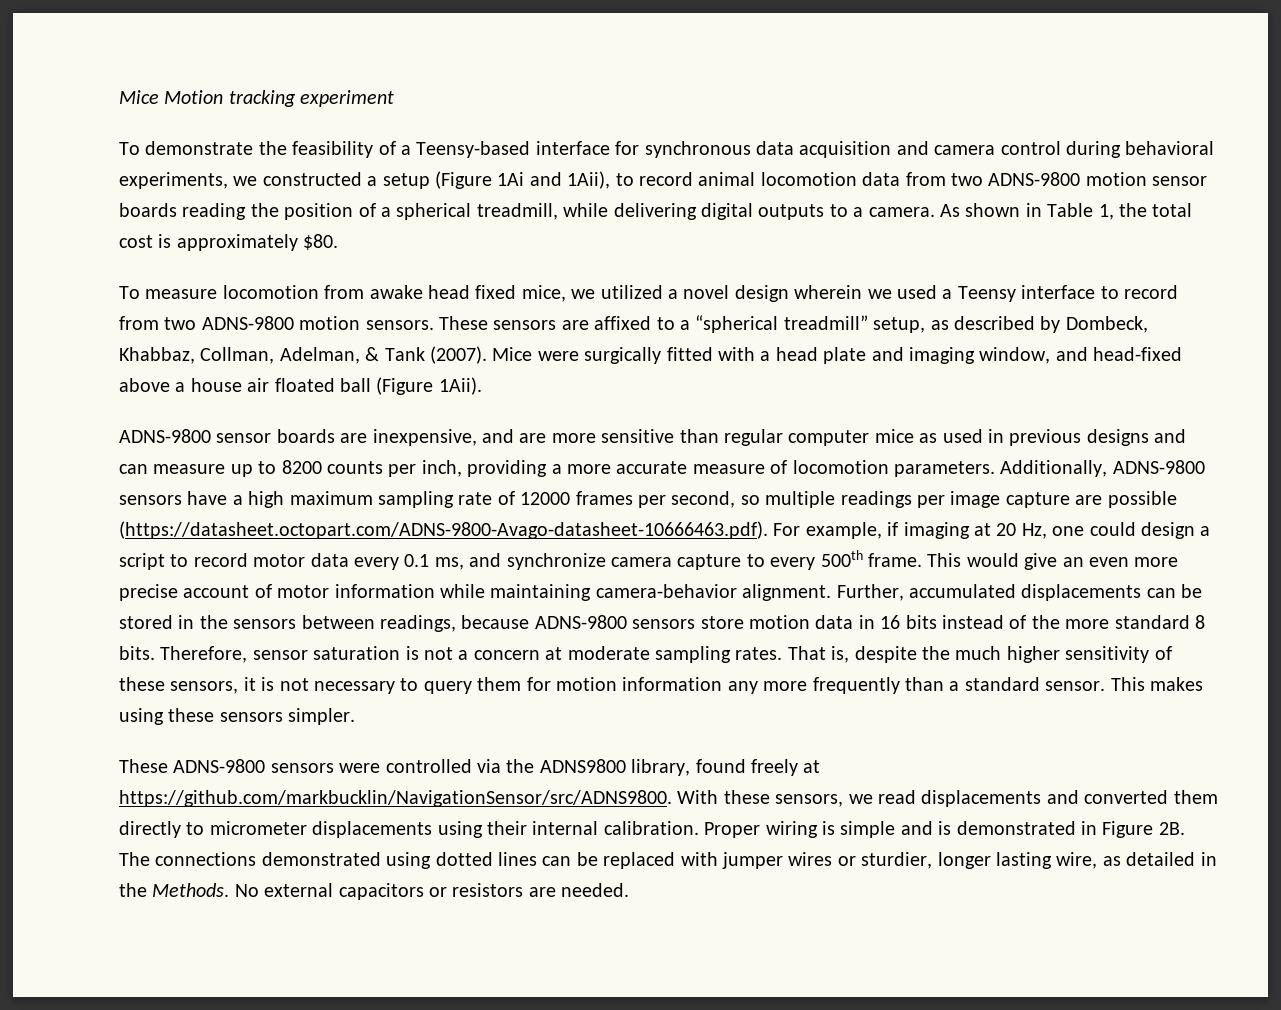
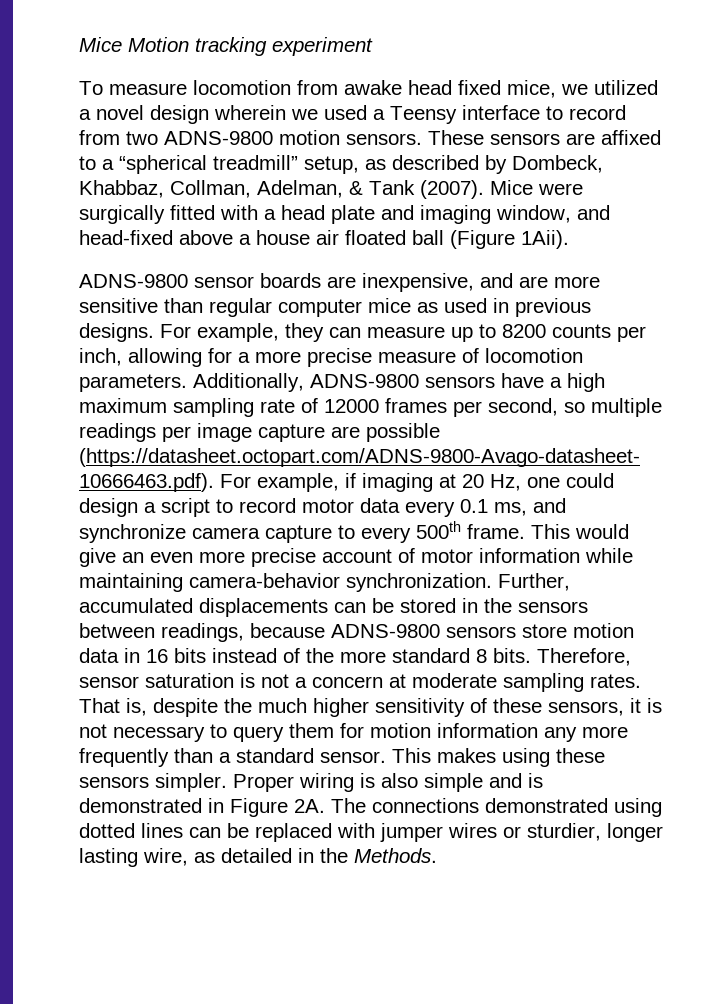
[119,141,1215,158] [119,171,1208,189] [119,203,1193,220] [119,234,339,251] // To demonstrate the feasibility of a Teensy-based interface for synchronous data acquisition and camera control during behavioral experiments, we constructed a setup (Figure 1Ai and 1Aii), to record animal locomotion data from two ADNS-9800 motion sensor boards reading the position of a spherical treadmill, while delivering digital outputs to a camera. As shown in Table 1, the total cost is approximately $80. -> (373, 46) none
[1086,429,1187,446] designs and -> [79,323,324,342] designs. For example, they
[467,460,548,477] providing -> [128,348,232,367] allowing for
[616,461,688,474] accurate -> [307,348,372,367] precise
[742,584,832,601] alignment. -> [346,573,492,592] synchronization.
[119,759,821,776] [119,790,1218,807] [119,821,699,838] // These ADNS-9800 sensors were controlled via the ADNS9800 library, found freely at https://github.com/markbucklin/NavigationSensor/src/ADNS9800. With these sensors, we read displacements and converted them directly to micrometer displacements using their internal calibration. -> (227, 782) none
(835, 828) none -> [381,773,418,788] also
[1158,822,1185,835] 2B. -> [294,799,325,813] 2A.
[234,883,630,900] No external capacitors or resistors are needed. -> (437, 855) none

